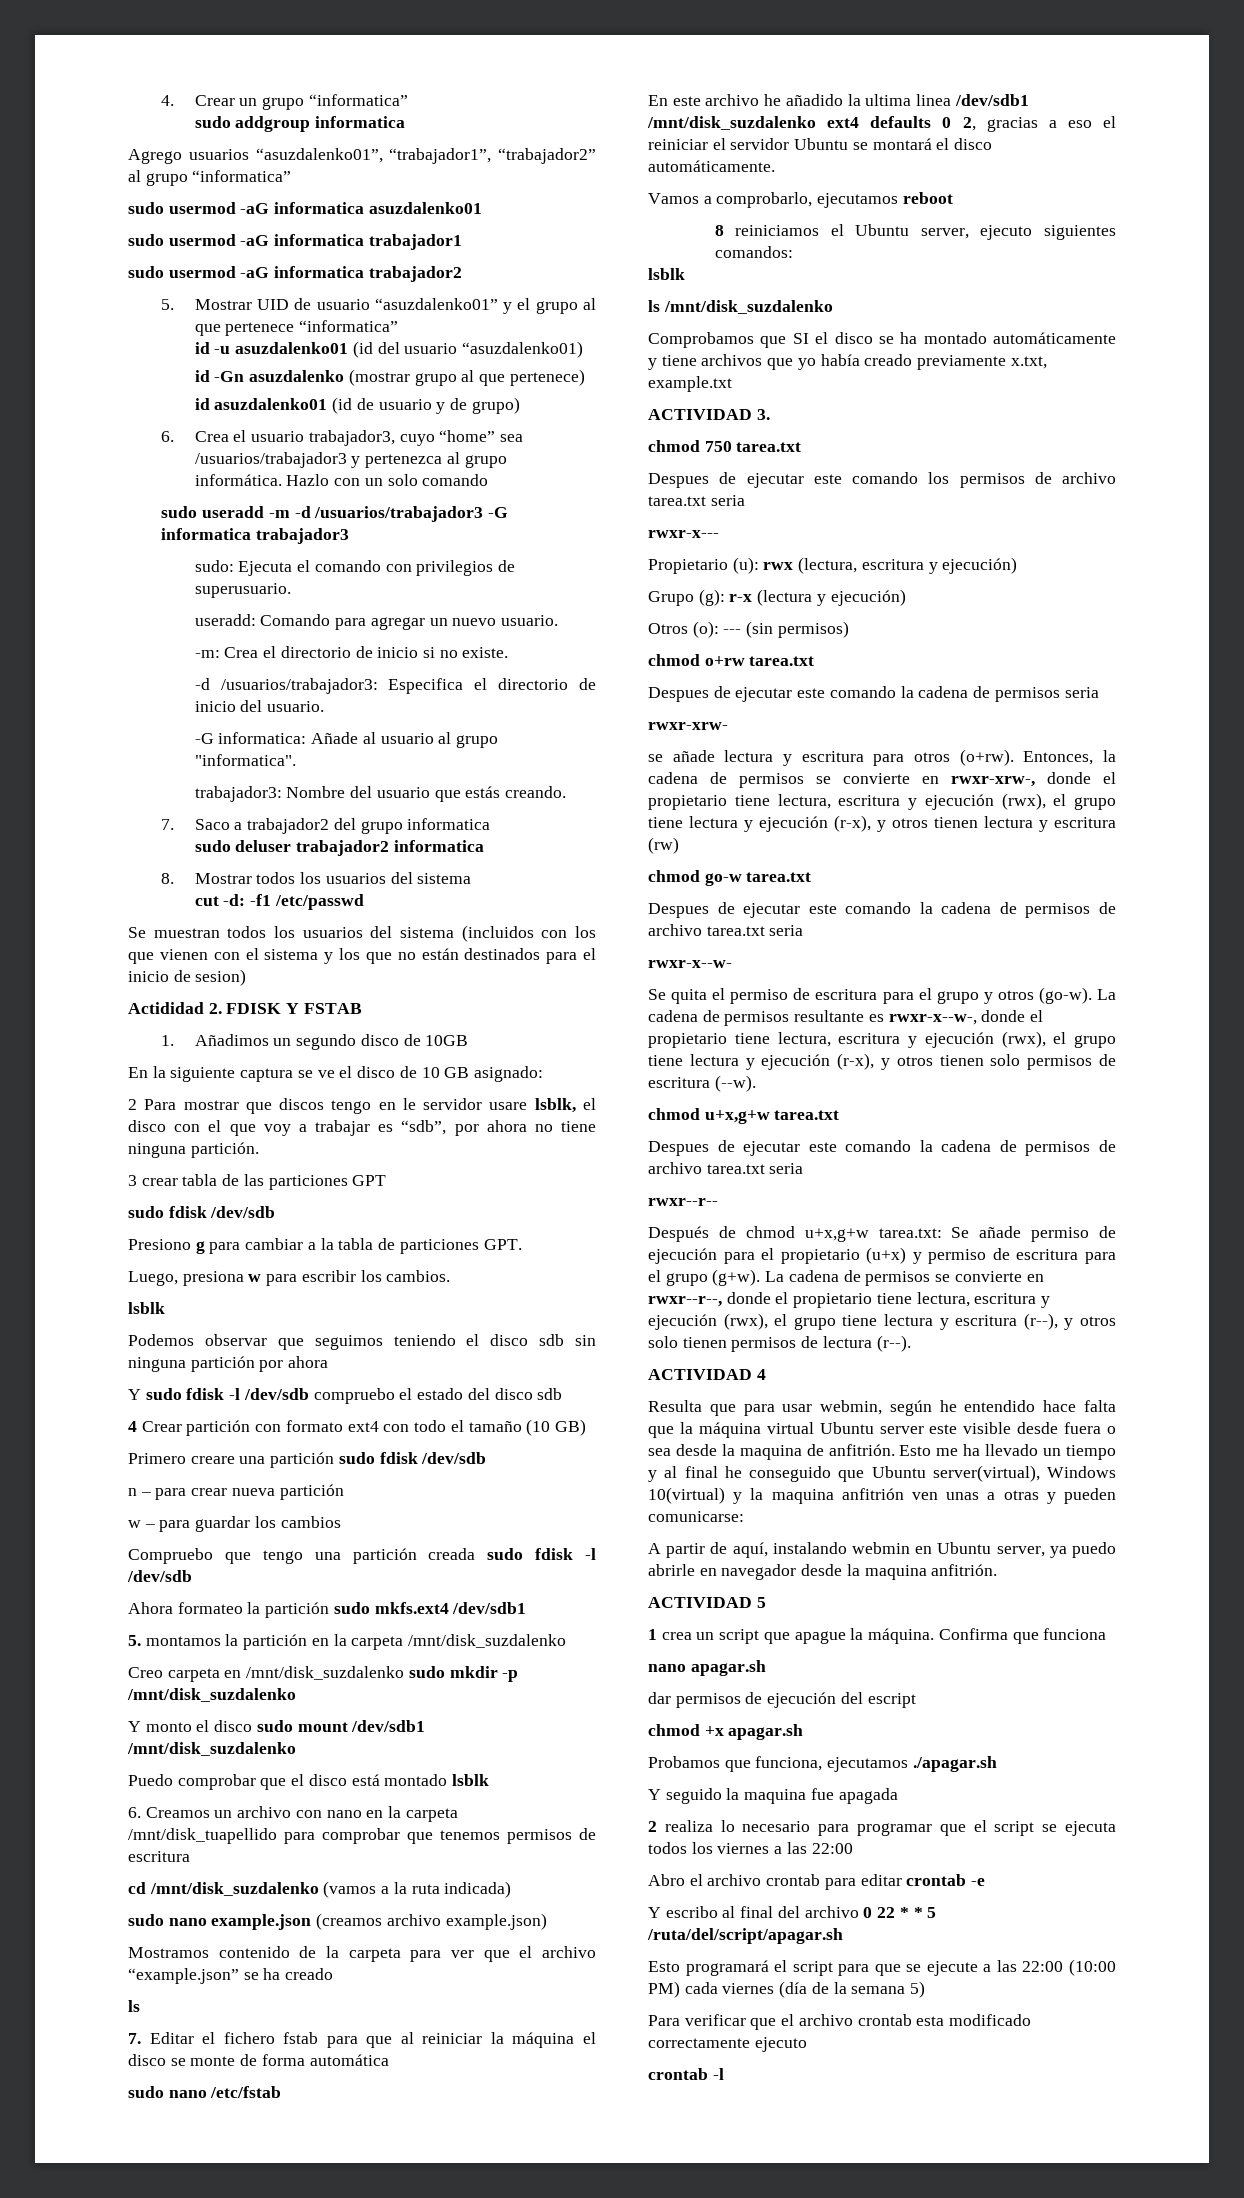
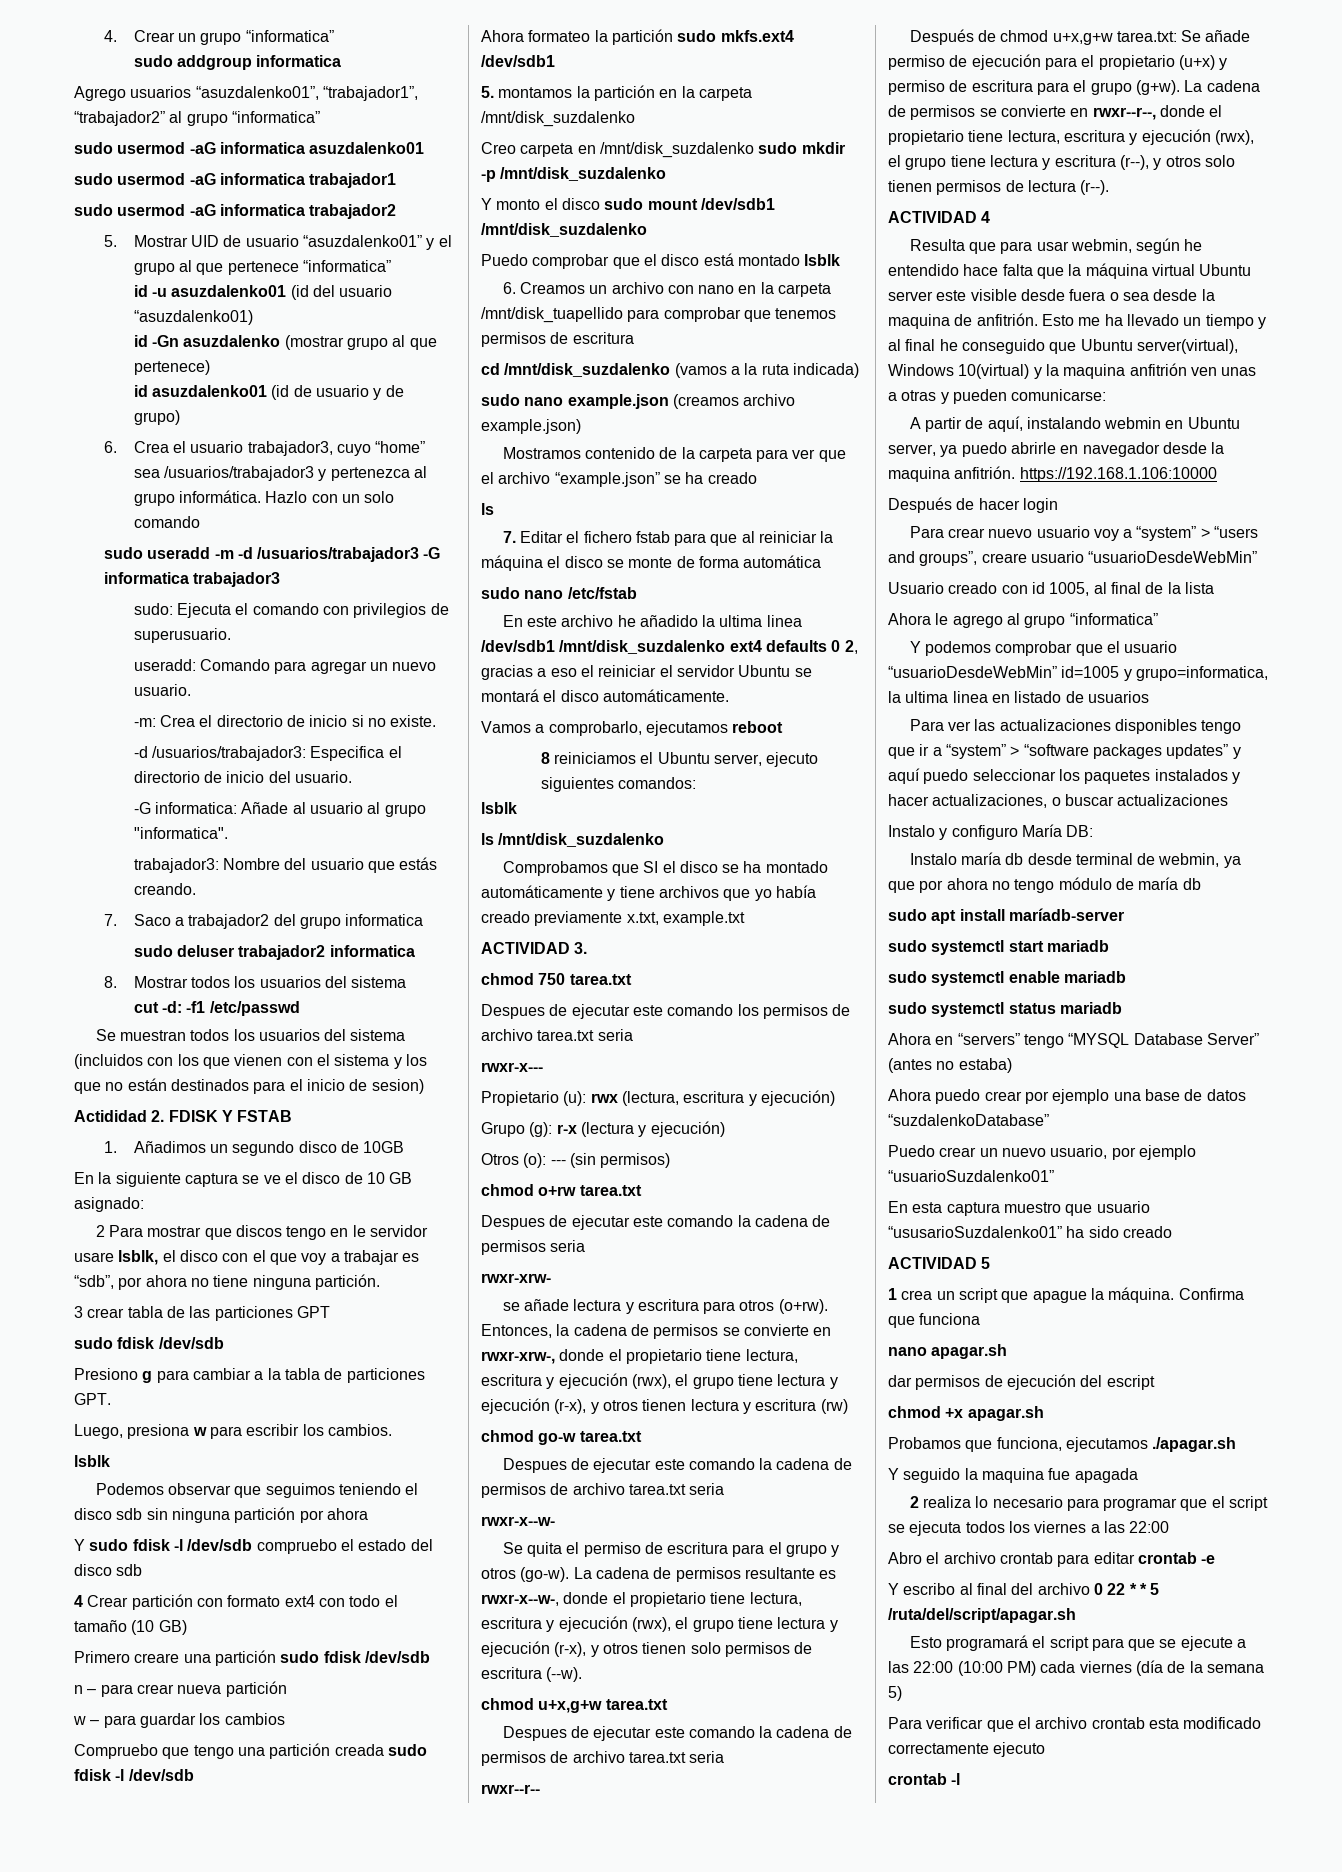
(998, 1570) none -> [1019,467,1217,482] [888,497,1058,513] [909,526,1259,541] [888,551,1258,566] [888,582,1214,596] [888,613,1158,628] [909,641,1178,656] [888,666,1268,681] [888,691,1149,703] [909,719,1242,734] [888,744,1241,759] [888,768,1240,784] [888,794,1229,808] [888,824,1094,840] [909,852,1241,868] [888,877,1201,893] [888,908,1124,924] [888,940,1109,955] [888,971,1126,986] [888,1002,1122,1017] [888,1033,1259,1048] [888,1058,1012,1073] [888,1089,1246,1104] [888,1114,1049,1126] [888,1145,1196,1160] [888,1170,1054,1182] [888,1201,1150,1216] [888,1226,1172,1238] https://192.168.1.106:10000 // Después de hacer login // Para crear nuevo usuario voy a “system” > “users and groups”, creare usuario “usuarioDesdeWebMin” // Usuario creado con id 1005, al final de la lista // Ahora le agrego al grupo “informatica” // Y podemos comprobar que el usuario “usuarioDesdeWebMin” id=1005 y grupo=informatica, la ultima linea en listado de usuarios // Para ver las actualizaciones disponibles tengo que ir a “system” > “software packages updates” y aquí puedo seleccionar los paquetes instalados y hacer actualizaciones, o buscar actualizaciones // Instalo y configuro María DB: // Instalo maría db desde terminal de webmin, ya que por ahora no tengo módulo de maría db // sudo apt install maríadb-server // sudo systemctl start mariadb // sudo systemctl enable mariadb // sudo systemctl status mariadb // Ahora en “servers” tengo “MYSQL Database Server” (antes no estaba) // Ahora puedo crear por ejemplo una base de datos “suzdalenkoDatabase” // Puedo crear un nuevo usuario, por ejemplo “usuarioSuzdalenko01” // En esta captura muestro que usuario “ususarioSuzdalenko01” ha sido creado

